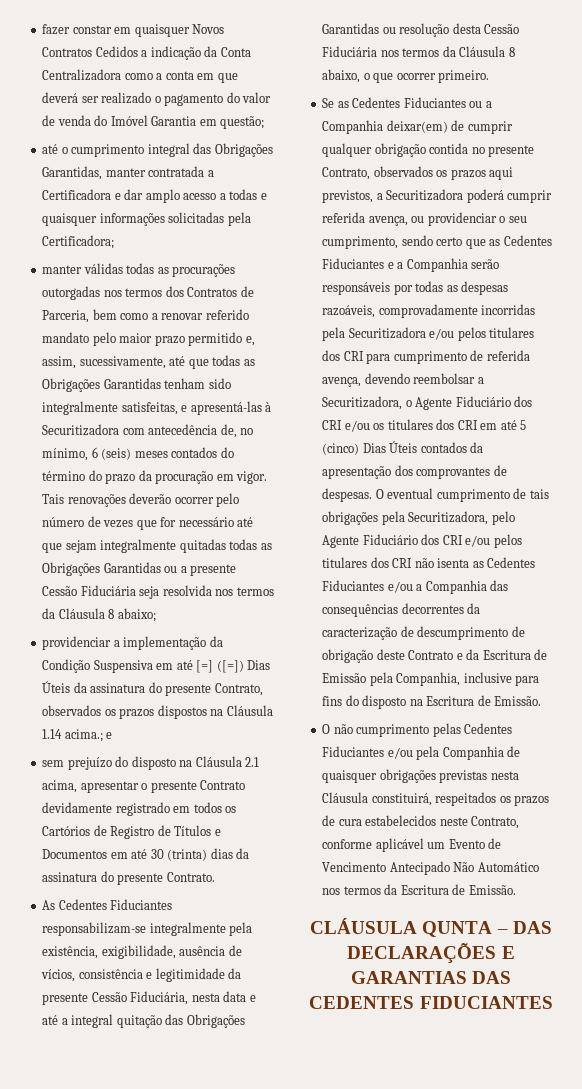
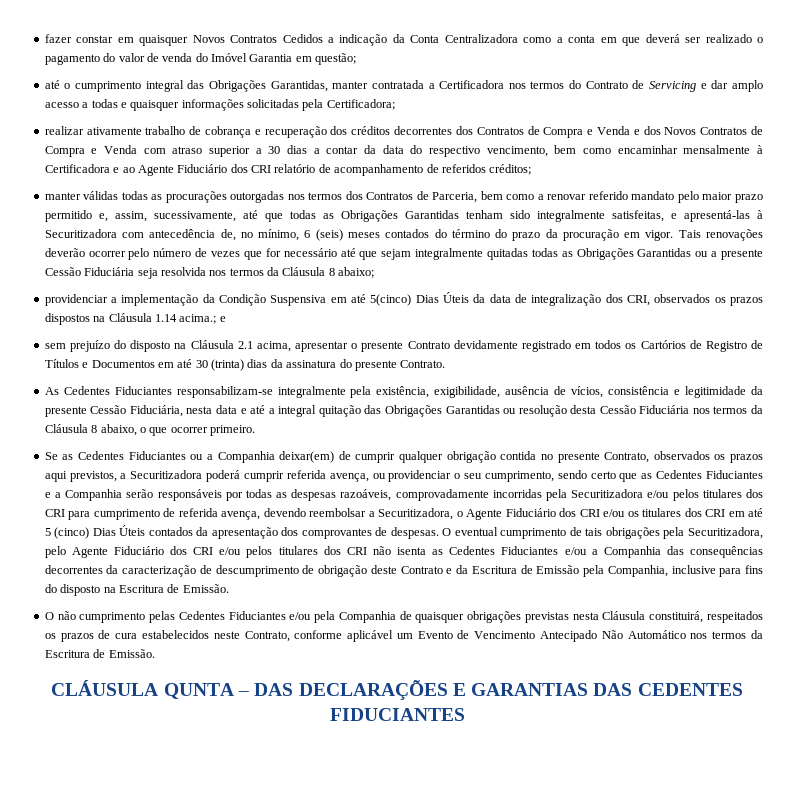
(112, 194) none -> [508,80,697,92] nos termos do Contrato de Servicing
(115, 242) none -> [44,126,763,138] [44,145,764,157] [44,164,532,176] // realizar ativamente trabalho de cobrança e recuperação dos créditos decorrentes dos Contratos de Compra e Venda e dos Novos Contratos de Compra e Venda com atraso superior a 30 dias a contar da data do respectivo vencimento, bem como encaminhar mensalmente à Certificadora e ao Agente Fiduciário dos CRI relatório de acompanhamento de referidos créditos;
[196,660,244,673] [=] ([=]) -> [370,294,412,306] 5(cinco)
[90,682,263,696] assinatura do presente Contrato, -> [489,294,651,306] data de integralização dos CRI,

